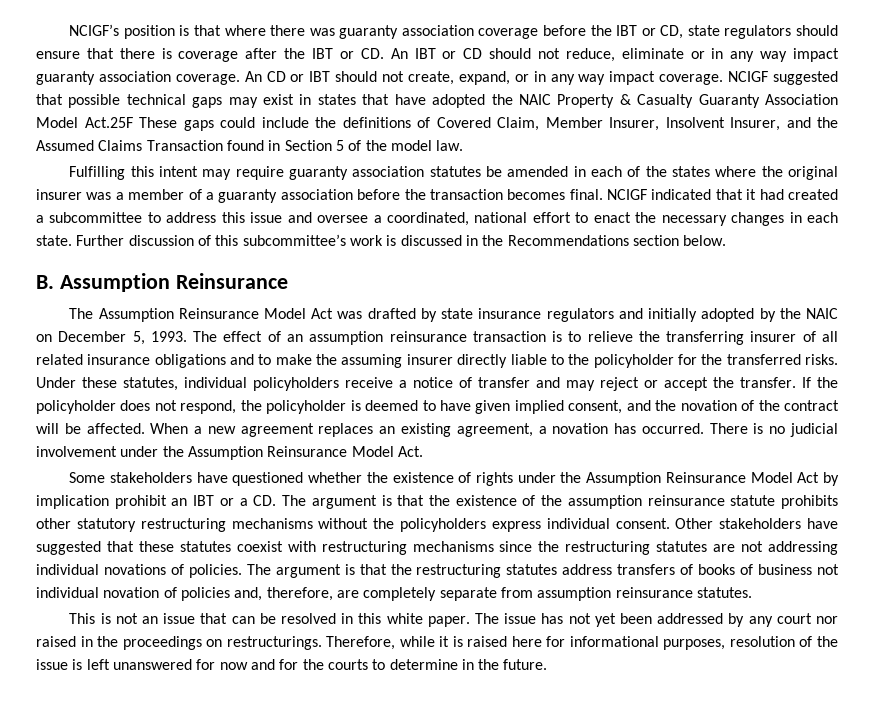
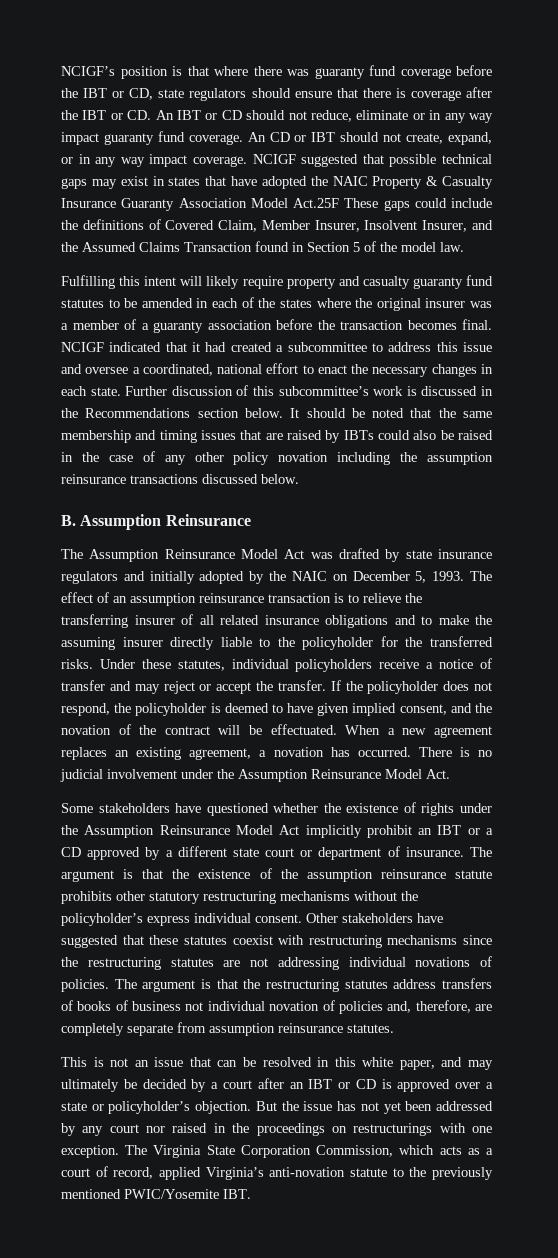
[401,25,474,36] association -> [369,65,396,76] fund
[98,71,171,82] association -> [157,131,185,142] fund
(694, 101) none -> [61,198,116,208] Insurance
[202,166,481,180] may require guaranty association statutes -> [180,275,494,289] [61,299,120,308] will likely require property and casualty guaranty fund statutes to
(727, 240) none -> [290,408,493,418] [61,430,493,443] [61,451,493,465] [61,474,299,484] It should be noted that the same membership and timing issues that are raised by IBTs could also be raised in the case of any other policy novation including the assumption reinsurance transactions discussed below.
[86,423,145,434] affected. -> [270,724,337,735] effectuated.
[823,472,840,486] [36,495,109,509] by implication -> [305,825,362,838] implicitly
[253,495,277,506] CD. -> [61,846,464,860] CD approved by a different state court or department of insurance.
[399,518,486,532] policyholders -> [61,913,143,926] policyholder’s
[427,613,499,627] paper. The -> [399,1057,493,1070] [61,1078,493,1092] [61,1101,299,1114] paper, and may ultimately be decided by a court after an IBT or CD is approved over a state or policyholder’s objection. But the
[226,636,838,650] [36,659,548,670] restructurings. Therefore, while it is raised here for informational purposes, resolution of the issue is left unanswered for now and for the courts to determine in the future. -> [353,1123,493,1136] [61,1145,494,1158] [61,1166,494,1180] [61,1189,251,1199] restructurings with one exception. The Virginia State Corporation Commission, which acts as a court of record, applied Virginia’s anti-novation statute to the previously mentioned PWIC/Yosemite IBT.

